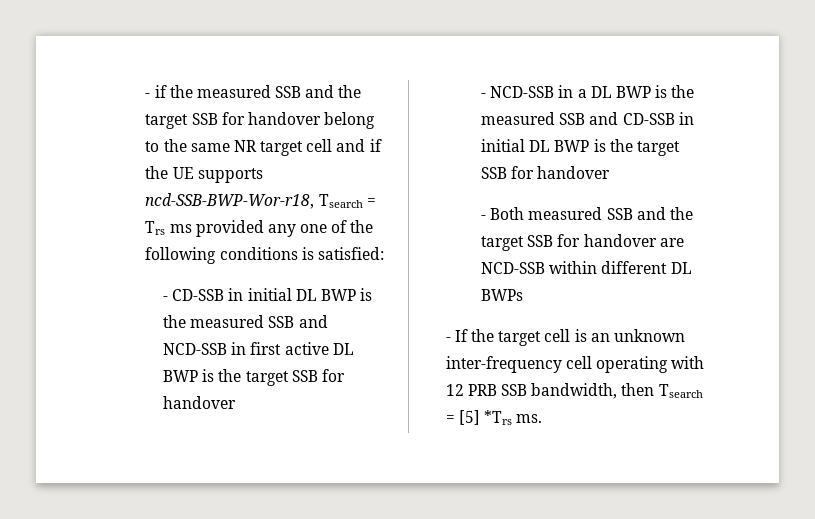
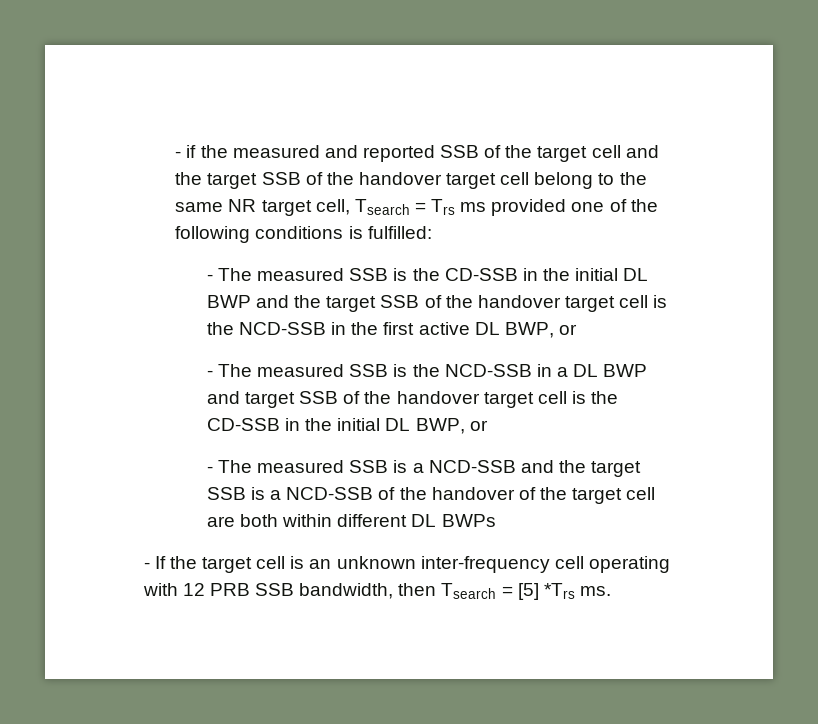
[275,85,362,98] [145,112,321,129] SSB and the target SSB for handover -> [324,145,659,162] [175,172,530,189] and reported SSB of the target cell and the target SSB of the handover target cell
[306,139,382,152] [145,166,263,183] [145,193,315,209] cell and if the UE supports ncd-SSB-BWP-Wor-r18, -> [315,199,350,215] cell,
[267,224,296,237] any -> (567, 207) none
[317,247,384,260] [163,288,373,301] [163,315,328,328] [163,342,247,355] satisfied: // - CD-SSB in initial DL BWP is the measured SSB and NCD-SSB in -> [367,226,432,239] [206,268,649,281] [206,295,668,312] [206,322,379,335] fulfilled: // - The measured SSB is the CD-SSB in the initial DL BWP and the target SSB of the handover target cell is the NCD-SSB in the
[163,369,345,386] [163,396,237,409] [481,93,487,98] BWP is the target SSB for handover // - -> [504,322,577,338] [206,364,440,377] BWP, or // - The measured SSB is the
[655,85,695,98] [481,112,694,125] [481,139,680,156] [481,166,611,179] [481,207,693,220] [481,234,684,251] [481,262,546,274] is the measured SSB and CD-SSB in initial DL BWP is the target SSB for handover // - Both measured SSB and the target SSB for handover are NCD-SSB -> [206,391,619,408] [206,418,488,434] [206,460,642,477] [206,487,656,504] [206,514,279,527] and target SSB of the handover target cell is the CD-SSB in the initial DL BWP, or // - The measured SSB is a NCD-SSB and the target SSB is a NCD-SSB of the handover of the target cell are both

